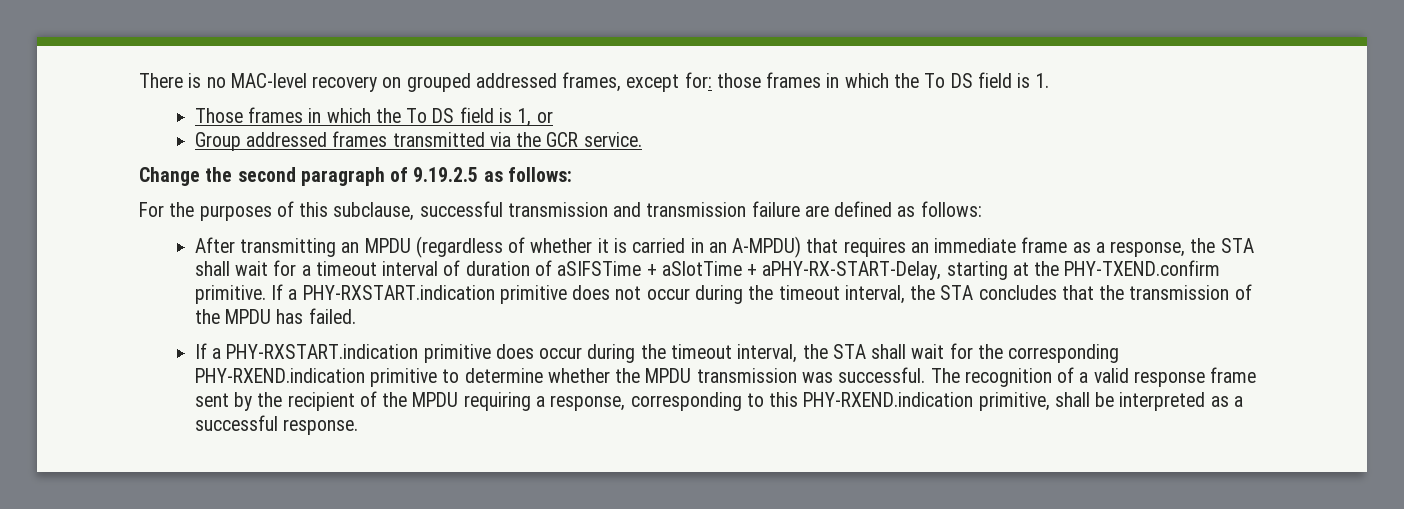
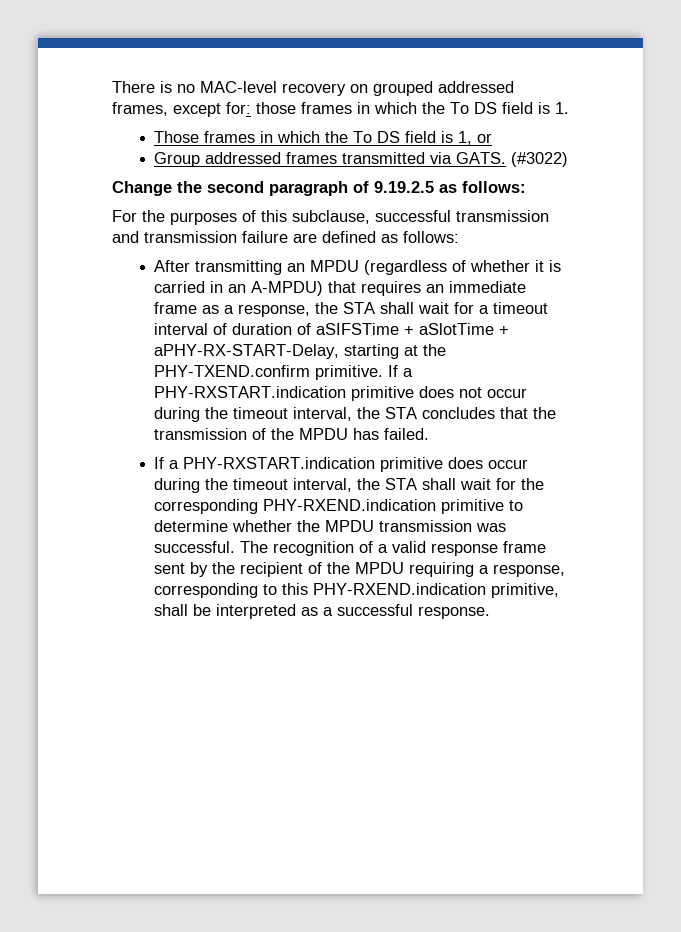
[516,132,642,147] the GCR service. -> [456,152,569,167] GATS. (#3022)

